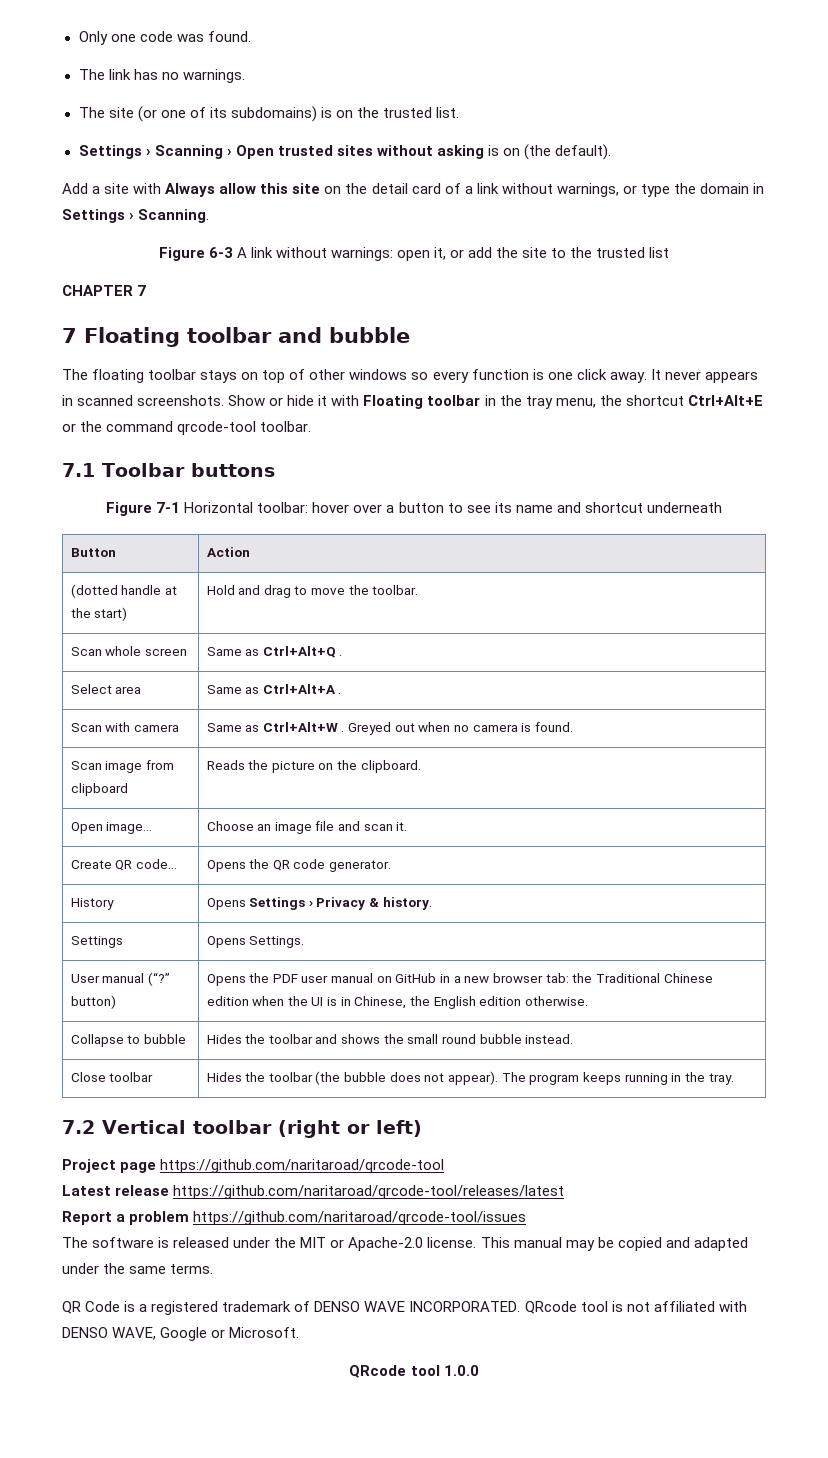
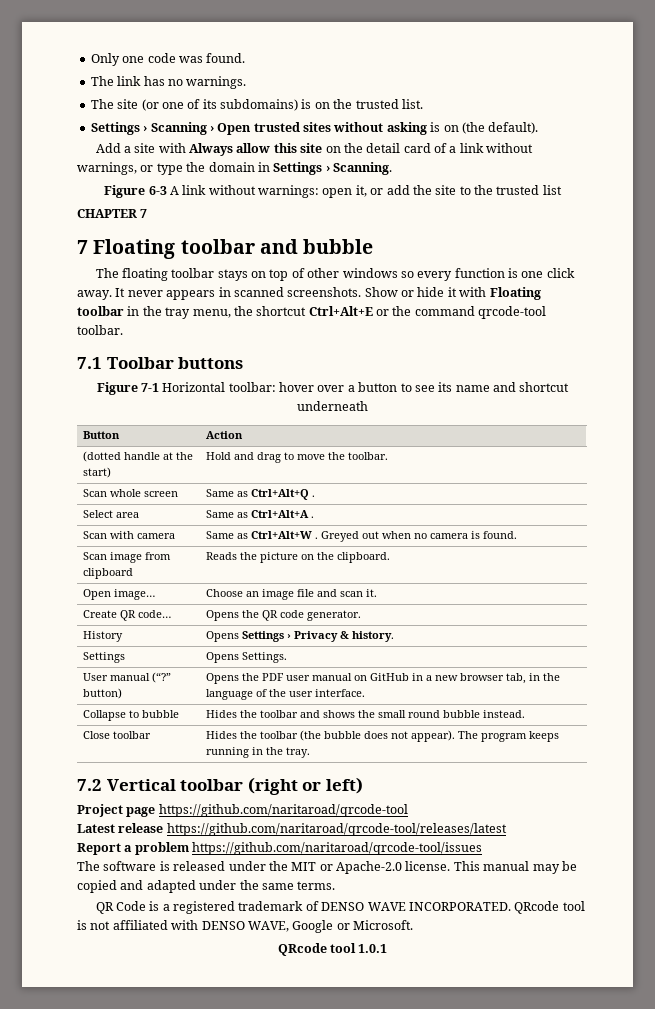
[545,973,713,983] [206,996,588,1009] tab: the Traditional Chinese edition when the UI is in Chinese, the English edition otherwise. -> [506,673,561,684] [206,689,366,700] tab, in the language of the user interface.
[443,1365,479,1376] 1.0.0 -> [358,944,388,953] 1.0.1

